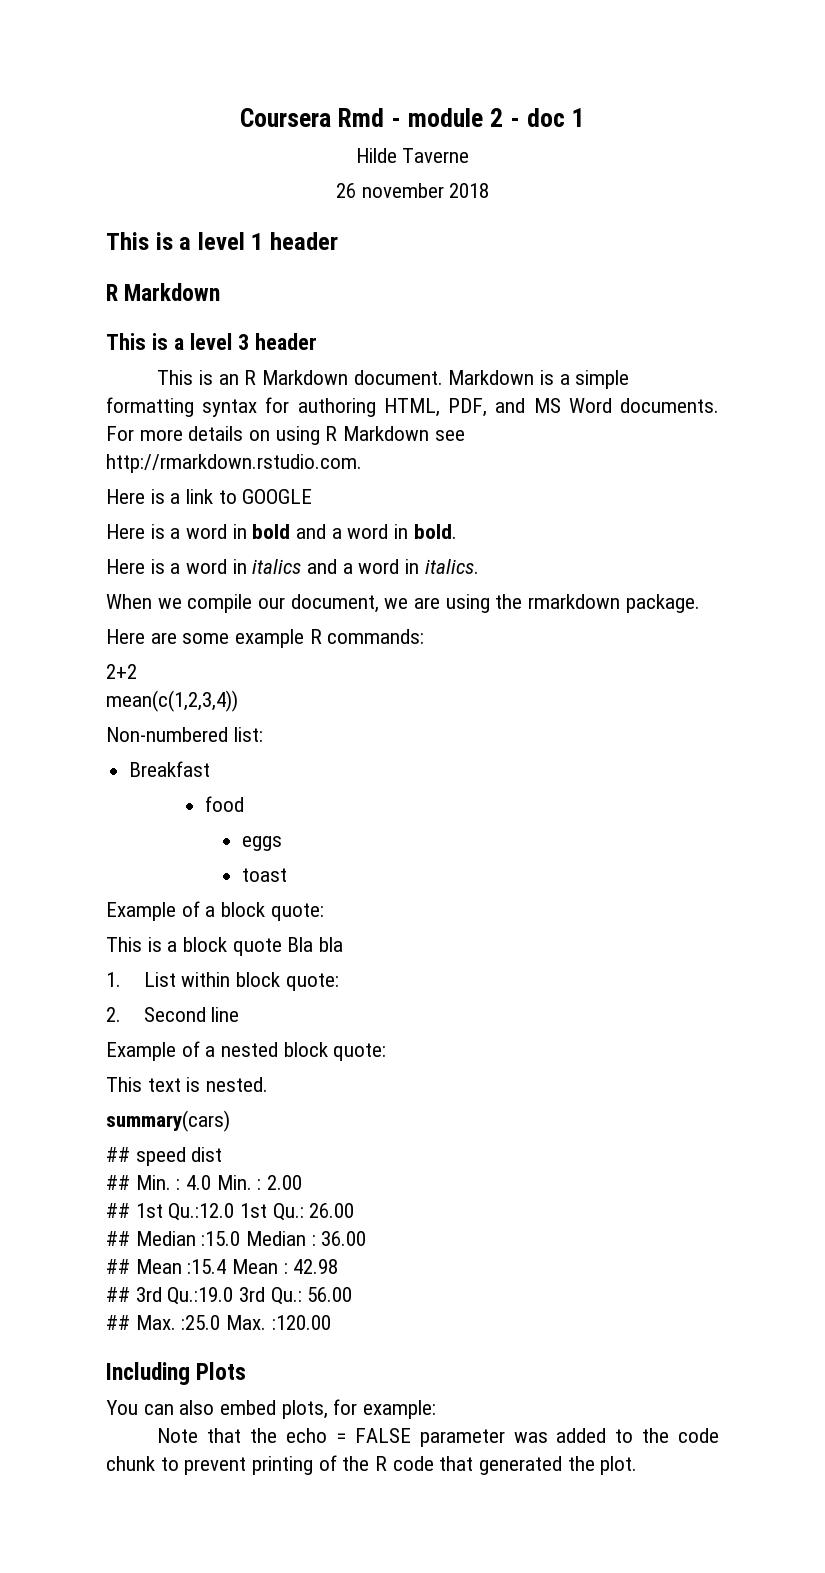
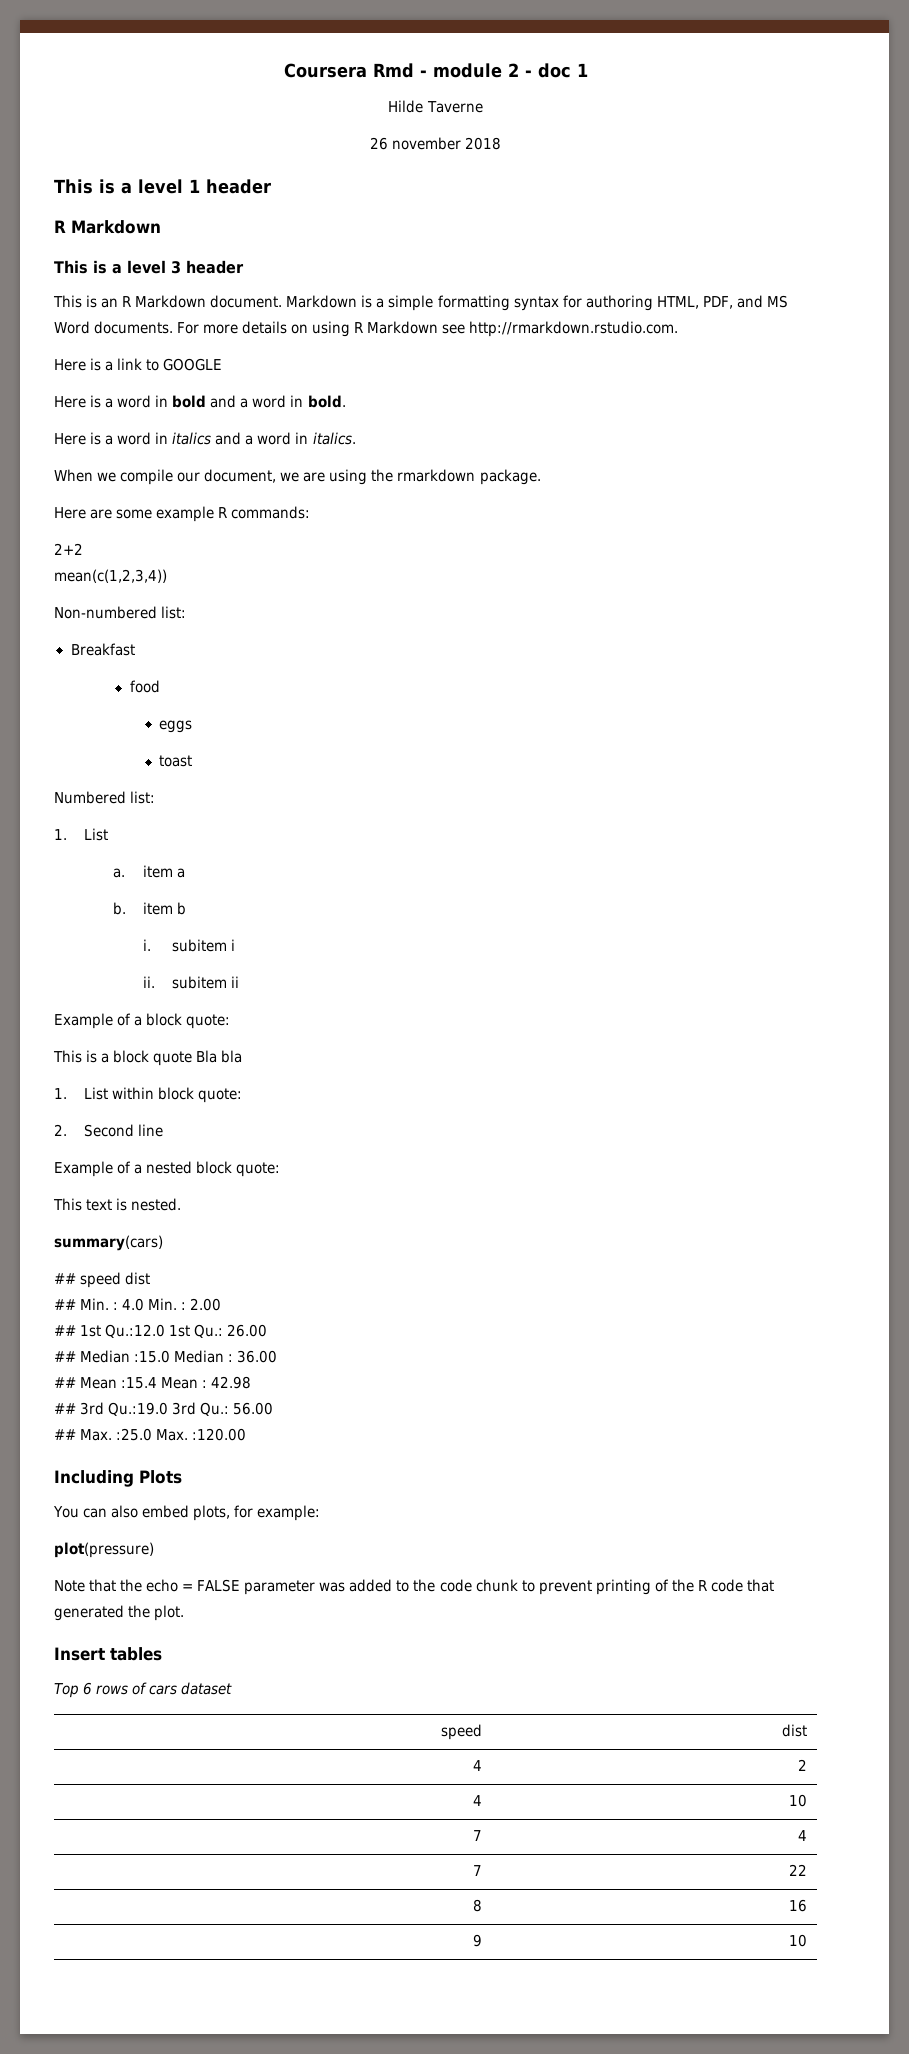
(288, 875) none -> [54,791,156,804] [54,828,108,841] [113,865,185,878] [113,902,186,915] [142,939,236,952] [142,976,240,989] // Numbered list: // 1. List // a. item a // b. item b // i. subitem i // ii. subitem ii
(437, 1409) none -> [54,1542,154,1558] // plot(pressure)
(638, 1465) none -> [54,1647,162,1661] [54,1682,233,1698] [440,1724,482,1740] [781,1724,807,1737] [472,1760,482,1771] [797,1759,807,1771] [472,1795,482,1806] [788,1794,807,1807] [472,1830,482,1841] [797,1830,807,1841] [472,1865,482,1876] [788,1864,807,1876] [472,1899,482,1912] [788,1899,807,1912] [472,1934,482,1947] [788,1934,807,1947] // Insert tables // Top 6 rows of cars dataset // speed | dist // 4 | 2 // 4 | 10 // 7 | 4 // 7 | 22 // 8 | 16 // 9 | 10

